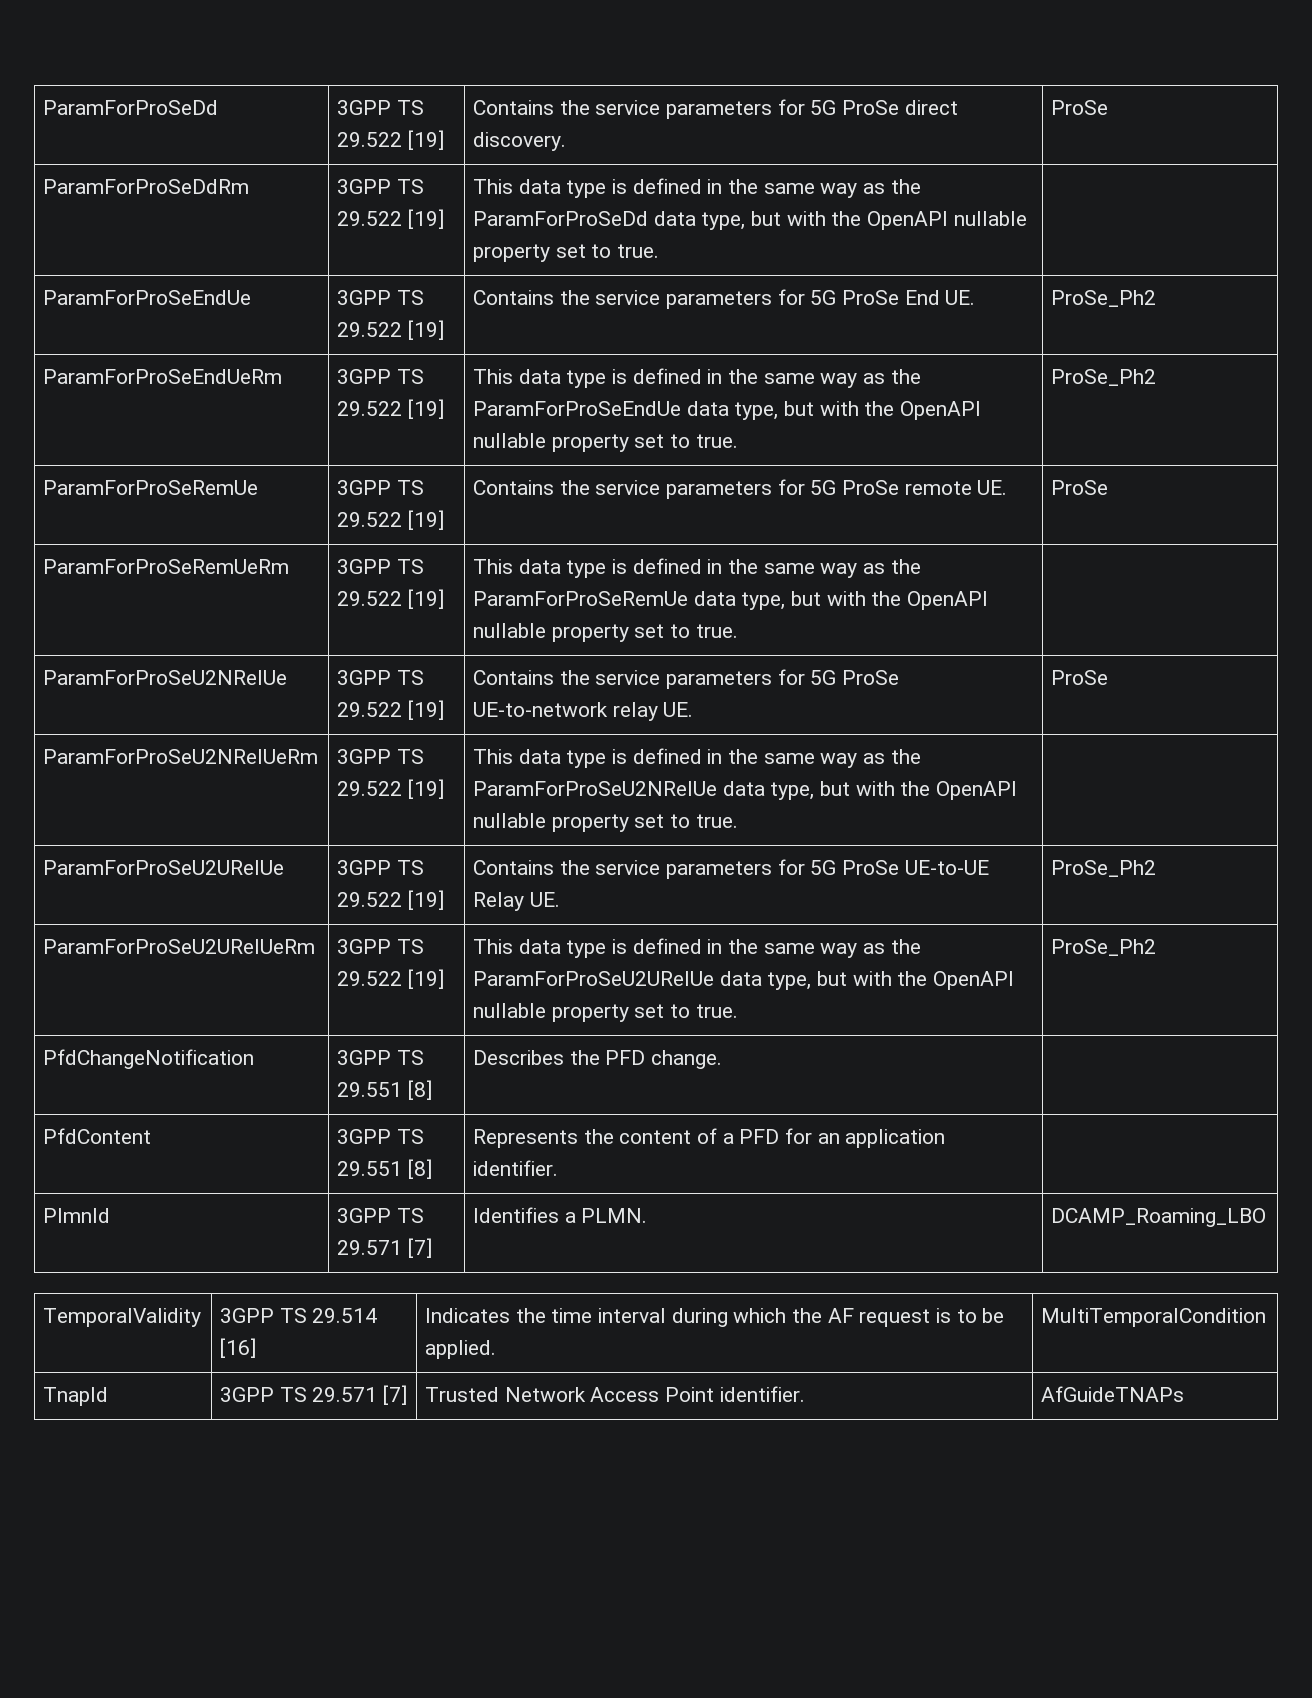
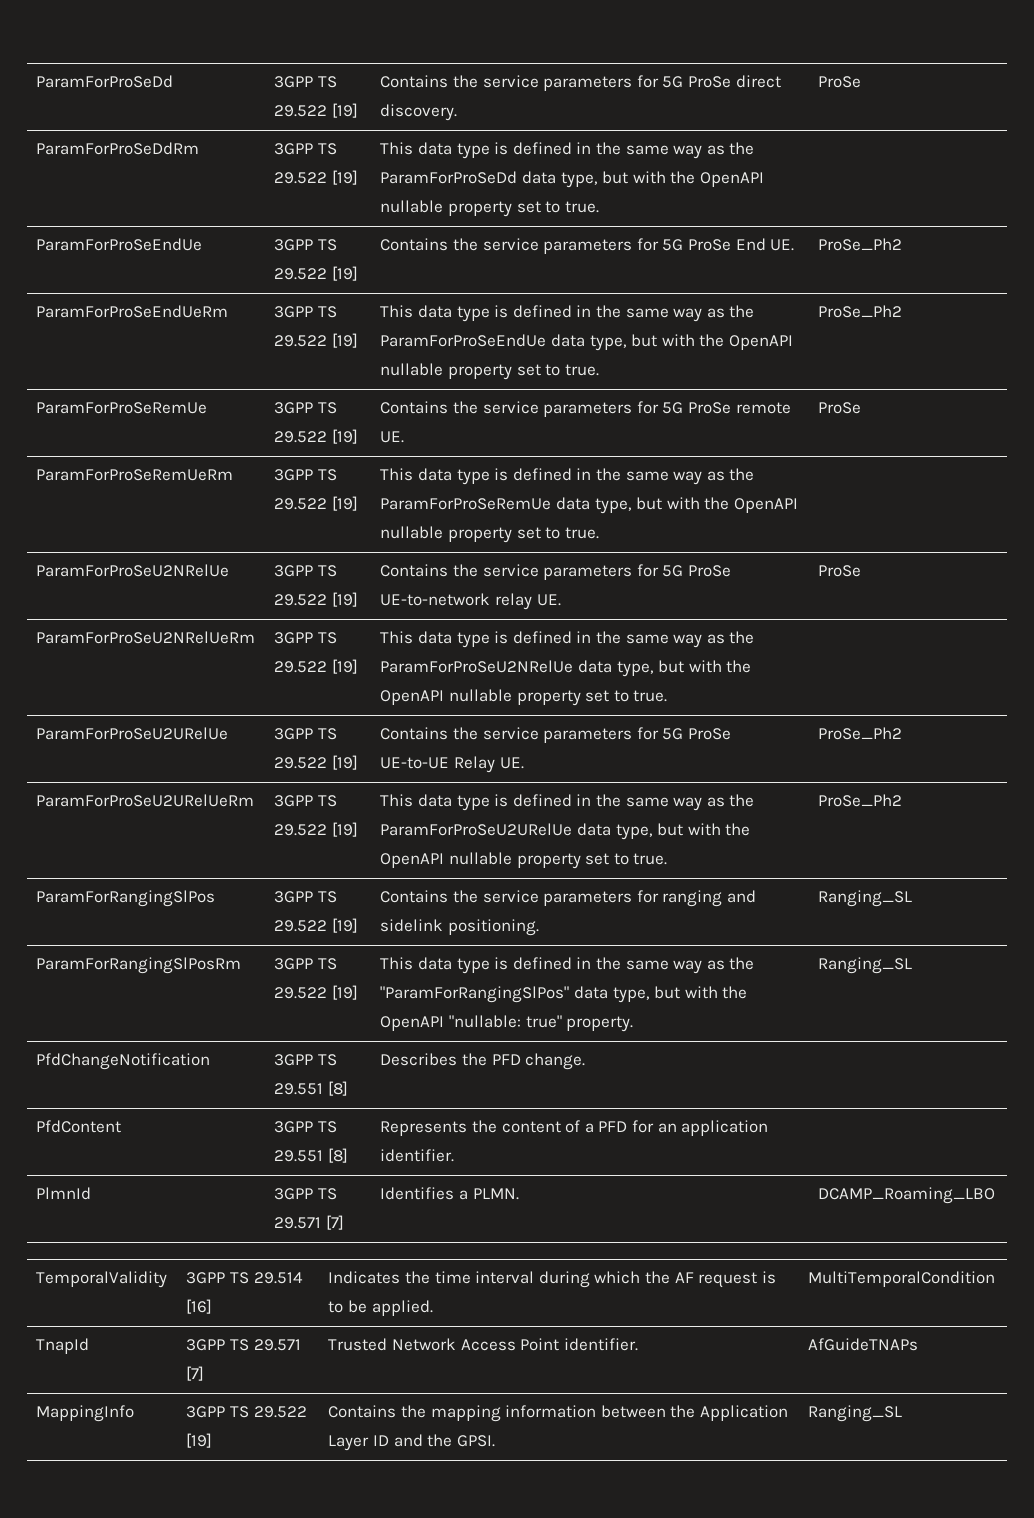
(1157, 947) none -> [36,890,216,907] [274,891,337,903] [274,918,358,933] [380,890,756,907] [380,919,539,936] [818,890,913,907] [36,957,242,974] [274,958,337,970] [274,985,358,1000] [380,957,755,974] [380,986,748,1003] [380,1015,634,1032] [818,957,913,974] // ParamForRangingSlPos | 3GPP TS 29.522 [19] | Contains the service parameters for ranging and sidelink positioning. | Ranging_SL // ParamForRangingSlPosRm | 3GPP TS 29.522 [19] | This data type is defined in the same way as the "ParamForRangingSlPos" data type, but with the OpenAPI "nullable: true" property. | Ranging_SL
(1185, 1394) none -> [36,1405,135,1422] [186,1406,307,1418] [186,1433,213,1448] [328,1405,788,1422] [328,1434,495,1451] [808,1405,903,1422] // MappingInfo | 3GPP TS 29.522 [19] | Contains the mapping information between the Application Layer ID and the GPSI. | Ranging_SL

